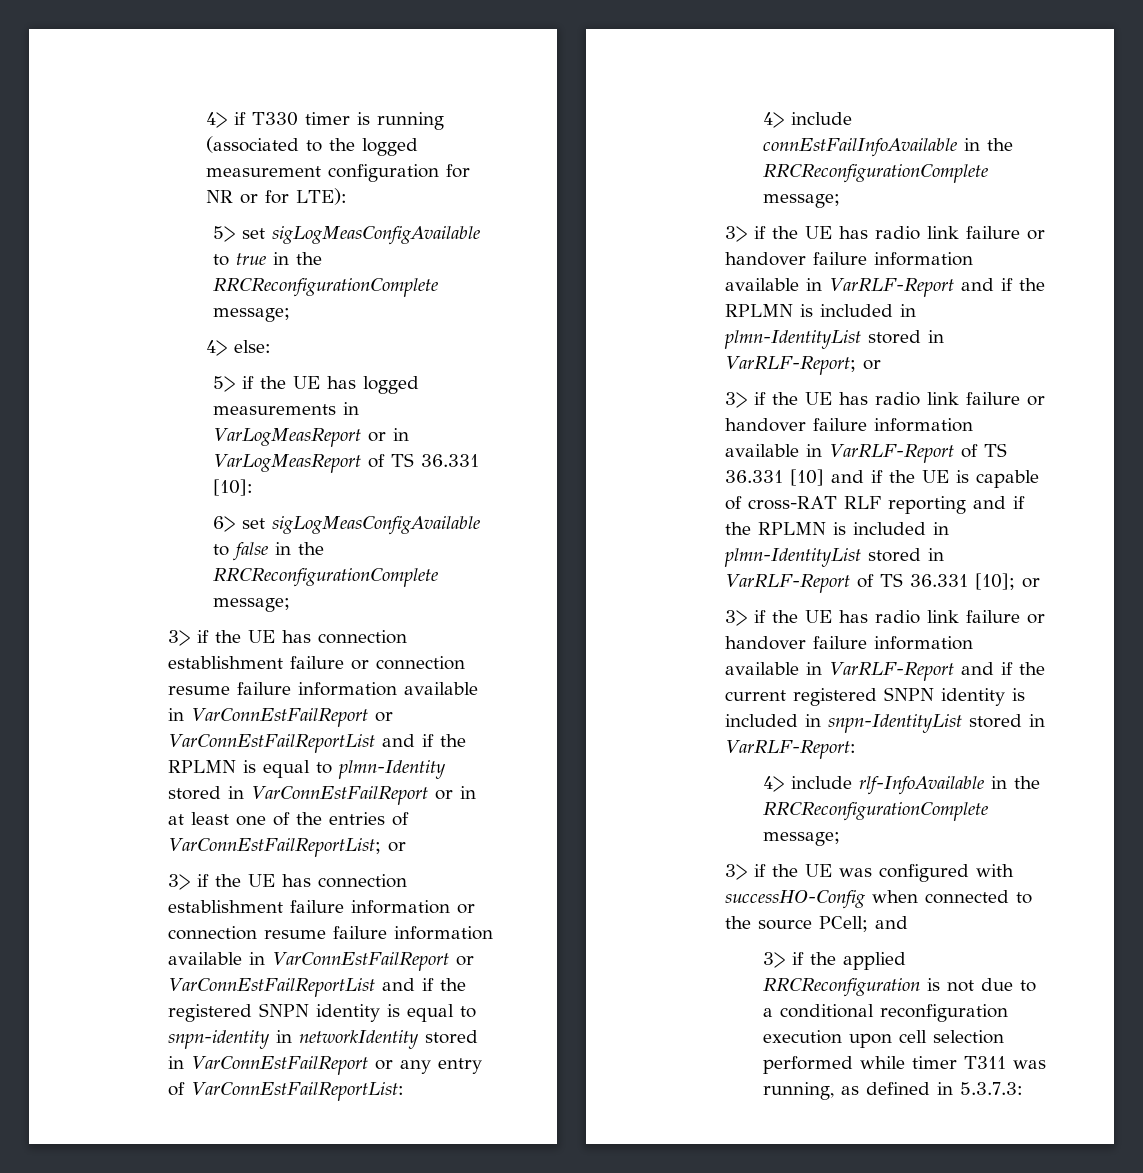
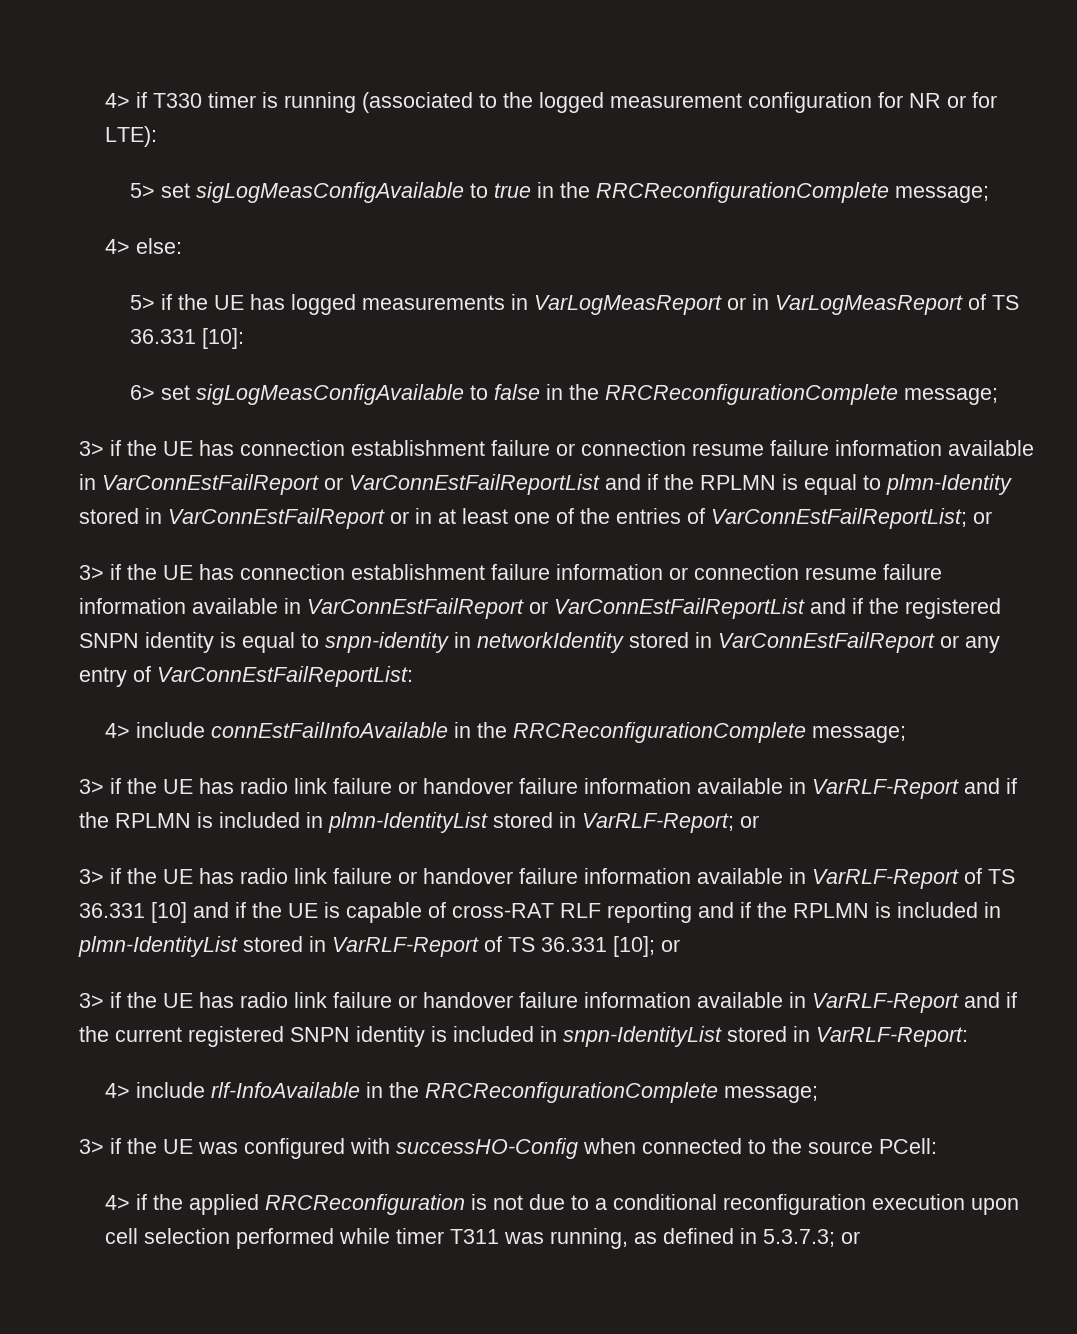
[818,916,908,932] [762,952,785,968] PCell; and // 3> -> [879,1138,938,1154] [104,1195,130,1210] PCell: // 4>
[959,1082,1023,1095] 5.3.7.3: -> [762,1229,860,1247] 5.3.7.3; or

